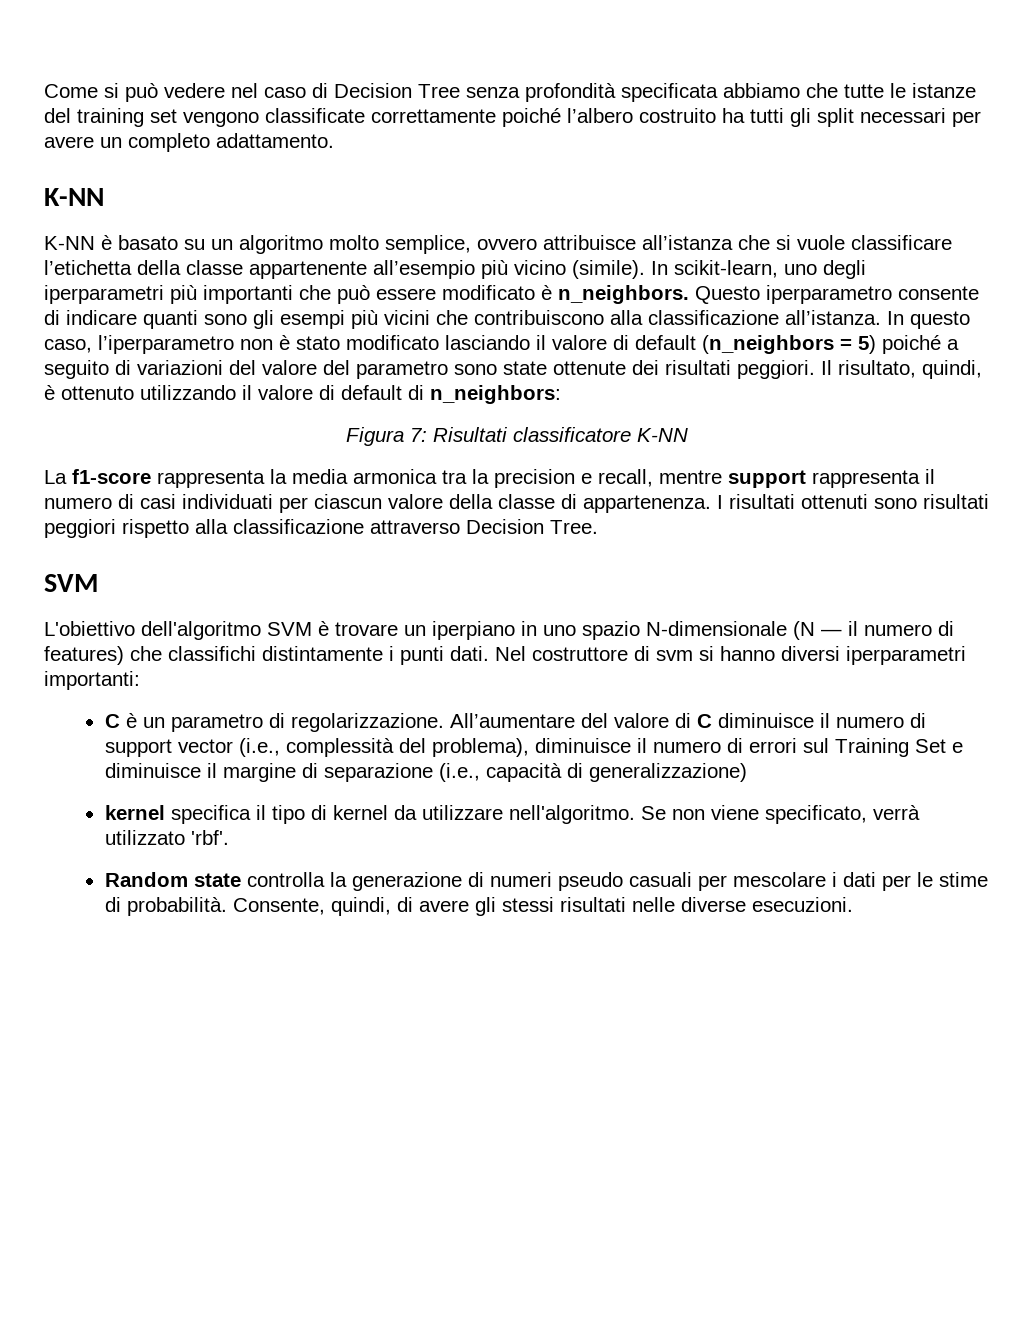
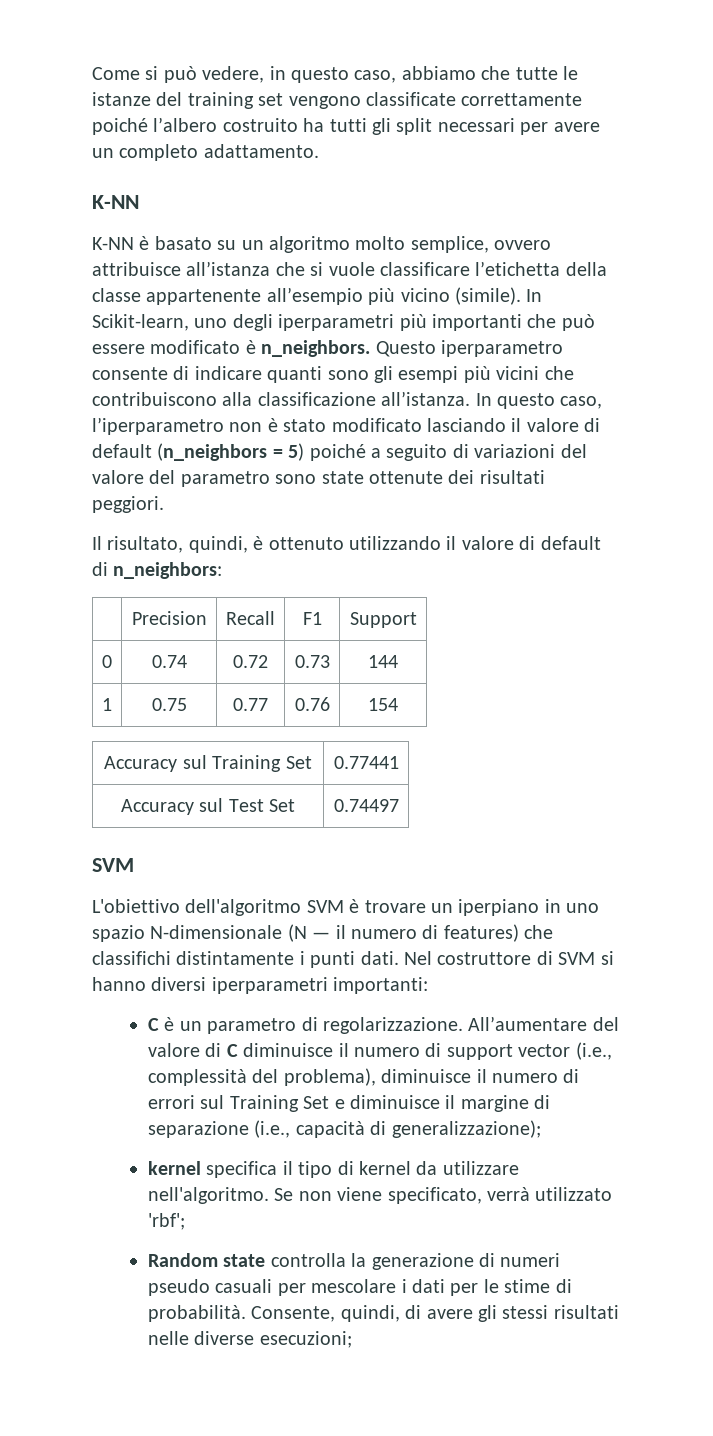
[164,83,718,102] vedere nel caso di Decision Tree senza profondità specificata -> [202,66,397,83] vedere, in questo caso,
[674,260,778,278] scikit-learn, -> [92,314,189,331] Scikit-learn,
(815, 369) none -> (164, 504) //
[346,427,688,446] [44,469,935,488] [44,494,989,513] [44,519,598,538] // Figura 7: Risultati classificatore K-NN // La f1-score rappresenta la media armonica tra la precision e recall, mentre support rappresenta il numero di casi individuati per ciascun valore della classe di appartenenza. I risultati ottenuti sono risultati peggiori rispetto alla classificazione attraverso Decision Tree. -> [131,611,207,625] [226,611,275,625] [302,612,322,625] [349,612,417,628] [102,655,112,668] [151,655,187,668] [233,655,268,668] [294,655,330,668] [368,655,398,668] [102,698,112,711] [151,698,187,711] [233,698,268,711] [294,697,330,711] [368,698,398,711] [104,755,312,772] [333,756,399,769] [120,798,296,815] [333,799,399,812] // | Precision | Recall | F1 | Support // 0 | 0.74 | 0.72 | 0.73 | 144 // 1 | 0.75 | 0.77 | 0.76 | 154 // Accuracy sul Training Set | 0.77441 // Accuracy sul Test Set | 0.74497
[656,650,693,661] svm -> [558,952,596,965] SVM
[588,763,747,782] generalizzazione) -> [391,1120,541,1138] generalizzazione);
[190,830,229,845] 'rbf'. -> [148,1213,186,1230] 'rbf';
[751,897,853,912] esecuzioni. -> [259,1331,352,1348] esecuzioni;

